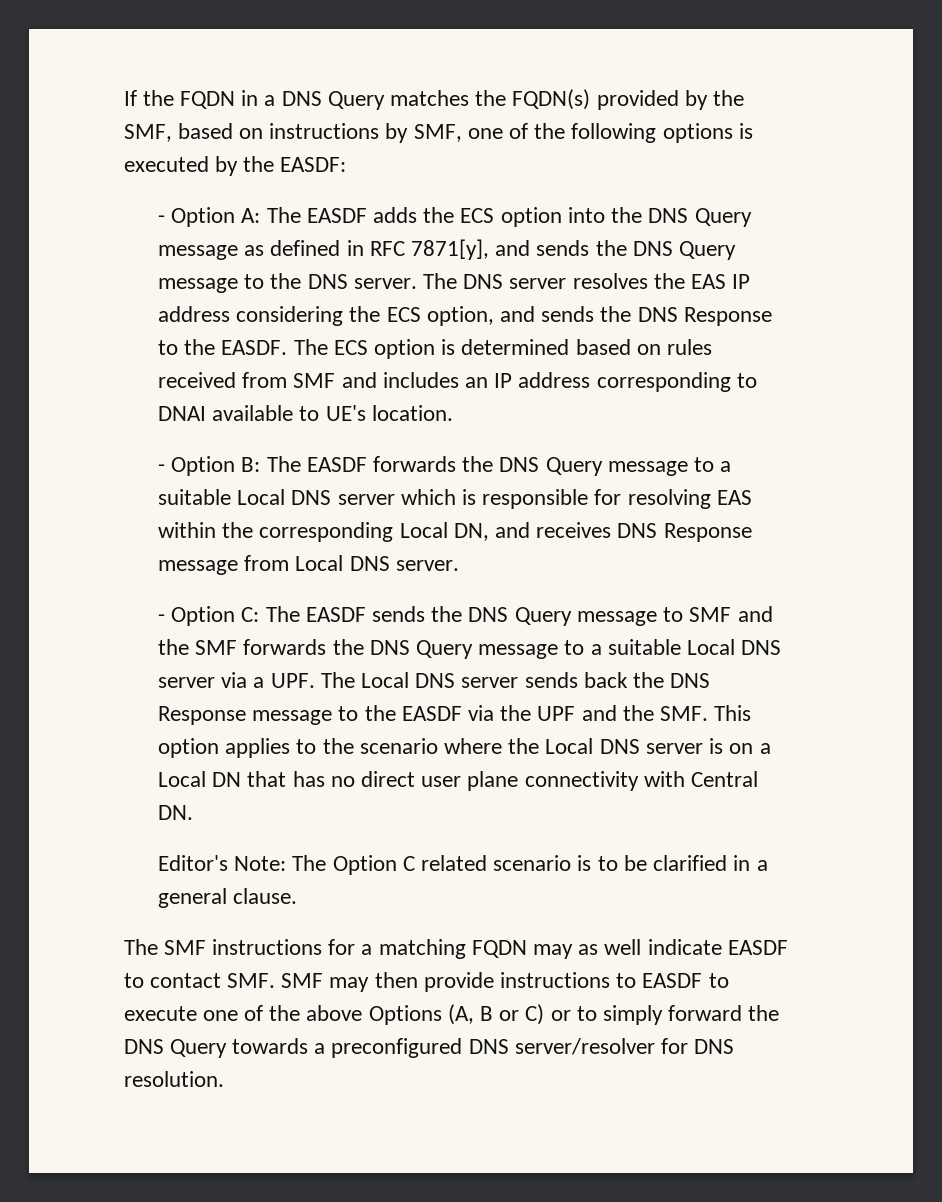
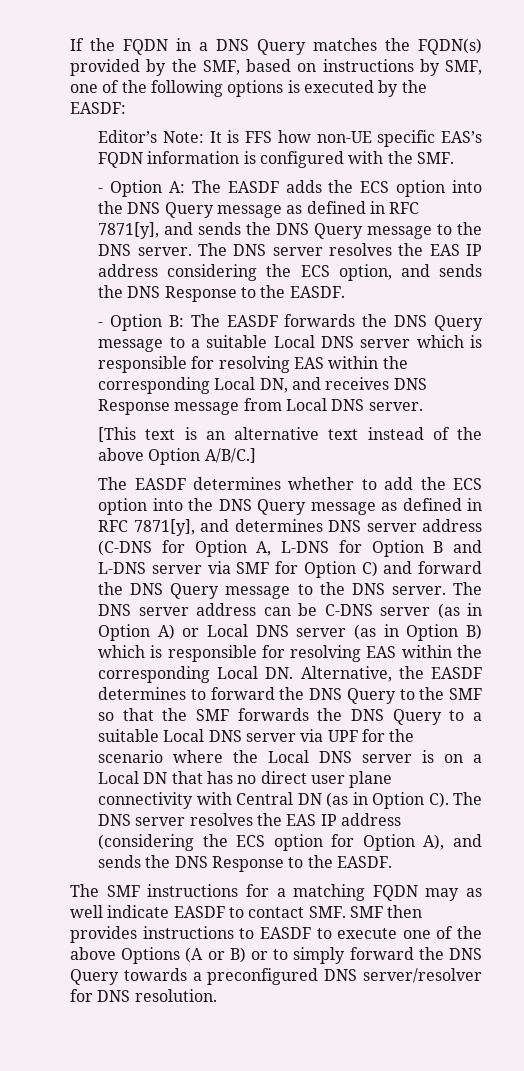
(347, 164) none -> [98,130,482,147] [98,151,455,168] // Editor’s Note: It is FFS how non-UE specific EAS’s FQDN information is configured with the SMF.
[293,339,713,359] [158,372,757,392] [158,405,453,421] The ECS option is determined based on rules received from SMF and includes an IP address corresponding to DNAI available to UE's location. -> (345, 292) none
[158,606,773,626] - Option C: The EASDF sends the DNS Query message to SMF and -> [98,427,482,442] [98,448,256,465] [98,477,482,490] [98,498,482,515] [98,519,483,536] [98,540,482,557] [98,561,482,578] [98,582,482,599] [98,603,482,619] [98,624,482,641] [98,645,482,662] [98,666,482,683] [98,687,482,704] [98,708,154,721] [This text is an alternative text instead of the above Option A/B/C.] // The EASDF determines whether to add the ECS option into the DNS Query message as defined in RFC 7871[y], and determines DNS server address (C-DNS for Option A, L-DNS for Option B and L-DNS server via SMF for Option C) and forward the DNS Query message to the DNS server. The DNS server address can be C-DNS server (as in Option A) or Local DNS server (as in Option B) which is responsible for resolving EAS within the corresponding Local DN. Alternative, the EASDF determines to forward the DNS Query to the SMF so that
[478,644,559,659] message -> (442, 717) none
[253,672,711,688] [158,705,752,725] [158,738,317,758] a UPF. The Local DNS server sends back the DNS Response message to the EASDF via the UPF and the SMF. This option applies to -> [327,729,386,742] UPF for
[158,805,194,820] [158,855,768,875] [158,888,298,908] DN. // Editor's Note: The Option C related scenario is to be clarified in a general clause. -> [297,792,482,809] [98,813,402,826] [98,834,482,851] [98,855,393,872] DN (as in Option C). The DNS server resolves the EAS IP address (considering the ECS option for Option A), and sends the DNS Response to the EASDF.
[329,972,494,992] may then provide -> [387,905,423,918] [70,926,138,943] then provides
[447,1004,545,1025] (A, B or C) -> [185,947,246,963] (A or B)

